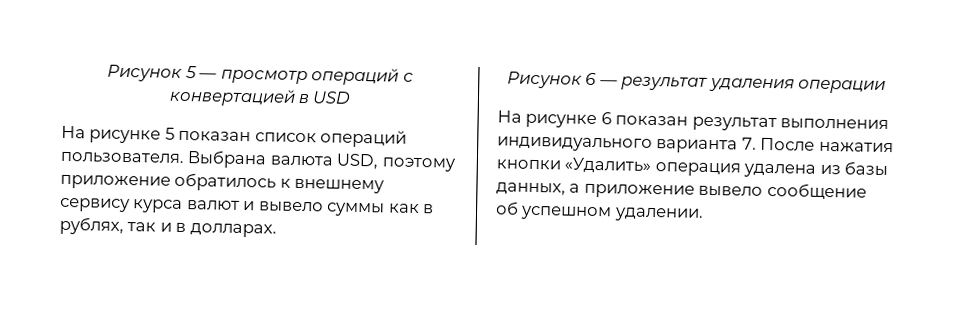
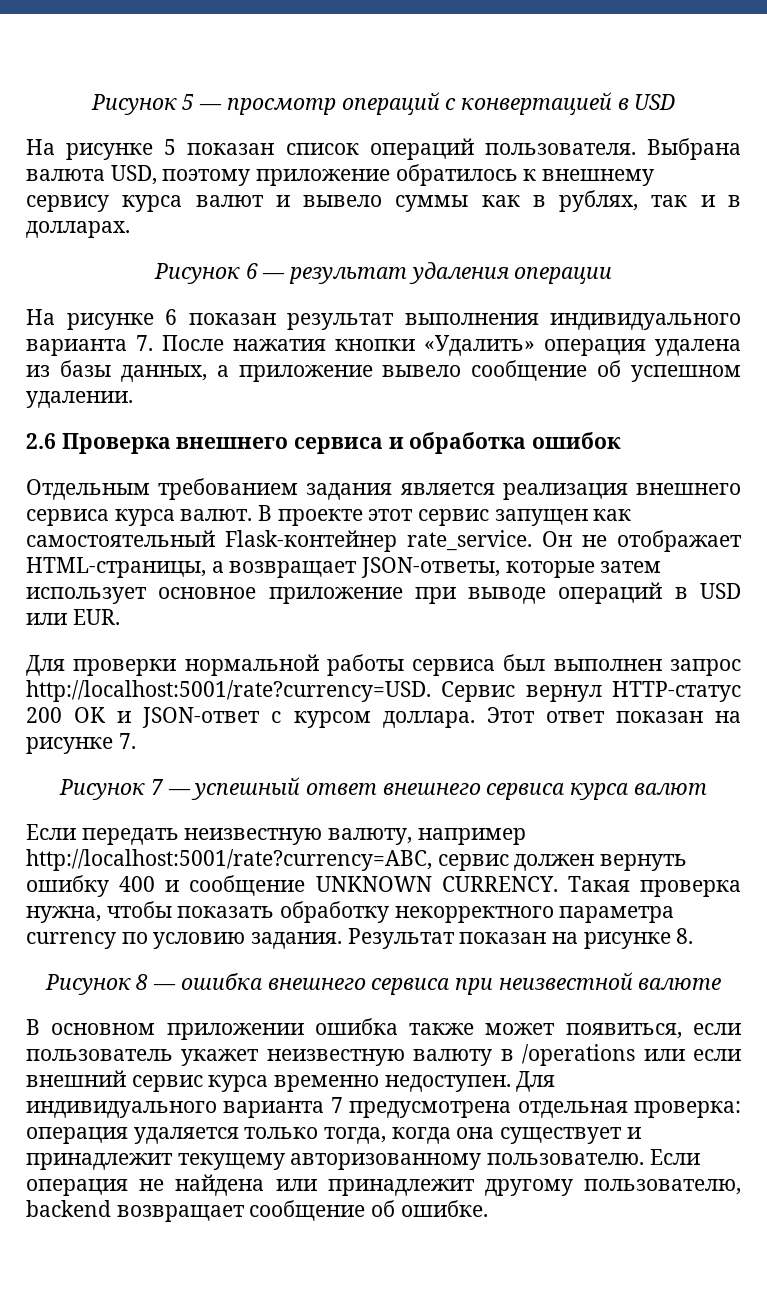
(704, 214) none -> [26,432,622,454] [26,478,741,500] [26,505,632,526] [26,530,742,552] [26,557,662,578] [26,582,741,604] [26,609,120,625] [26,654,741,676] [26,680,741,702] [26,707,742,728] [26,733,136,754] [59,777,707,800] [26,824,526,845] [26,849,688,871] [26,875,741,897] [26,901,675,923] [26,928,694,949] [44,972,722,995] [26,1018,741,1040] [26,1044,741,1066] [26,1070,556,1092] [26,1097,741,1118] [26,1127,641,1144] [26,1149,700,1170] [26,1174,741,1196] [26,1200,488,1222] // 2.6 Проверка внешнего сервиса и обработка ошибок // Отдельным требованием задания является реализация внешнего сервиса курса валют. В проекте этот сервис запущен как самостоятельный Flask-контейнер rate_service. Он не отображает HTML-страницы, а возвращает JSON-ответы, которые затем использует основное приложение при выводе операций в USD или EUR. // Для проверки нормальной работы сервиса был выполнен запрос http://localhost:5001/rate?currency=USD. Сервис вернул HTTP-статус 200 OK и JSON-ответ с курсом доллара. Этот ответ показан на рисунке 7. // Рисунок 7 — успешный ответ внешнего сервиса курса валют // Если передать неизвестную валюту, например http://localhost:5001/rate?currency=ABC, сервис должен вернуть ошибку 400 и сообщение UNKNOWN CURRENCY. Такая проверка нужна, чтобы показать обработку некорректного параметра currency по условию задания. Результат показан на рисунке 8. // Рисунок 8 — ошибка внешнего сервиса при неизвестной валюте // В основном приложении ошибка также может появиться, если пользователь укажет неизвестную валюту в /operations или если внешний сервис курса временно недоступен. Для индивидуального варианта 7 предусмотрена отдельная проверка: операция удаляется только тогда, когда она существует и принадлежит текущему авторизованному пользователю. Если операция не найдена или принадлежит другому пользователю, backend возвращает сообщение об ошибке.

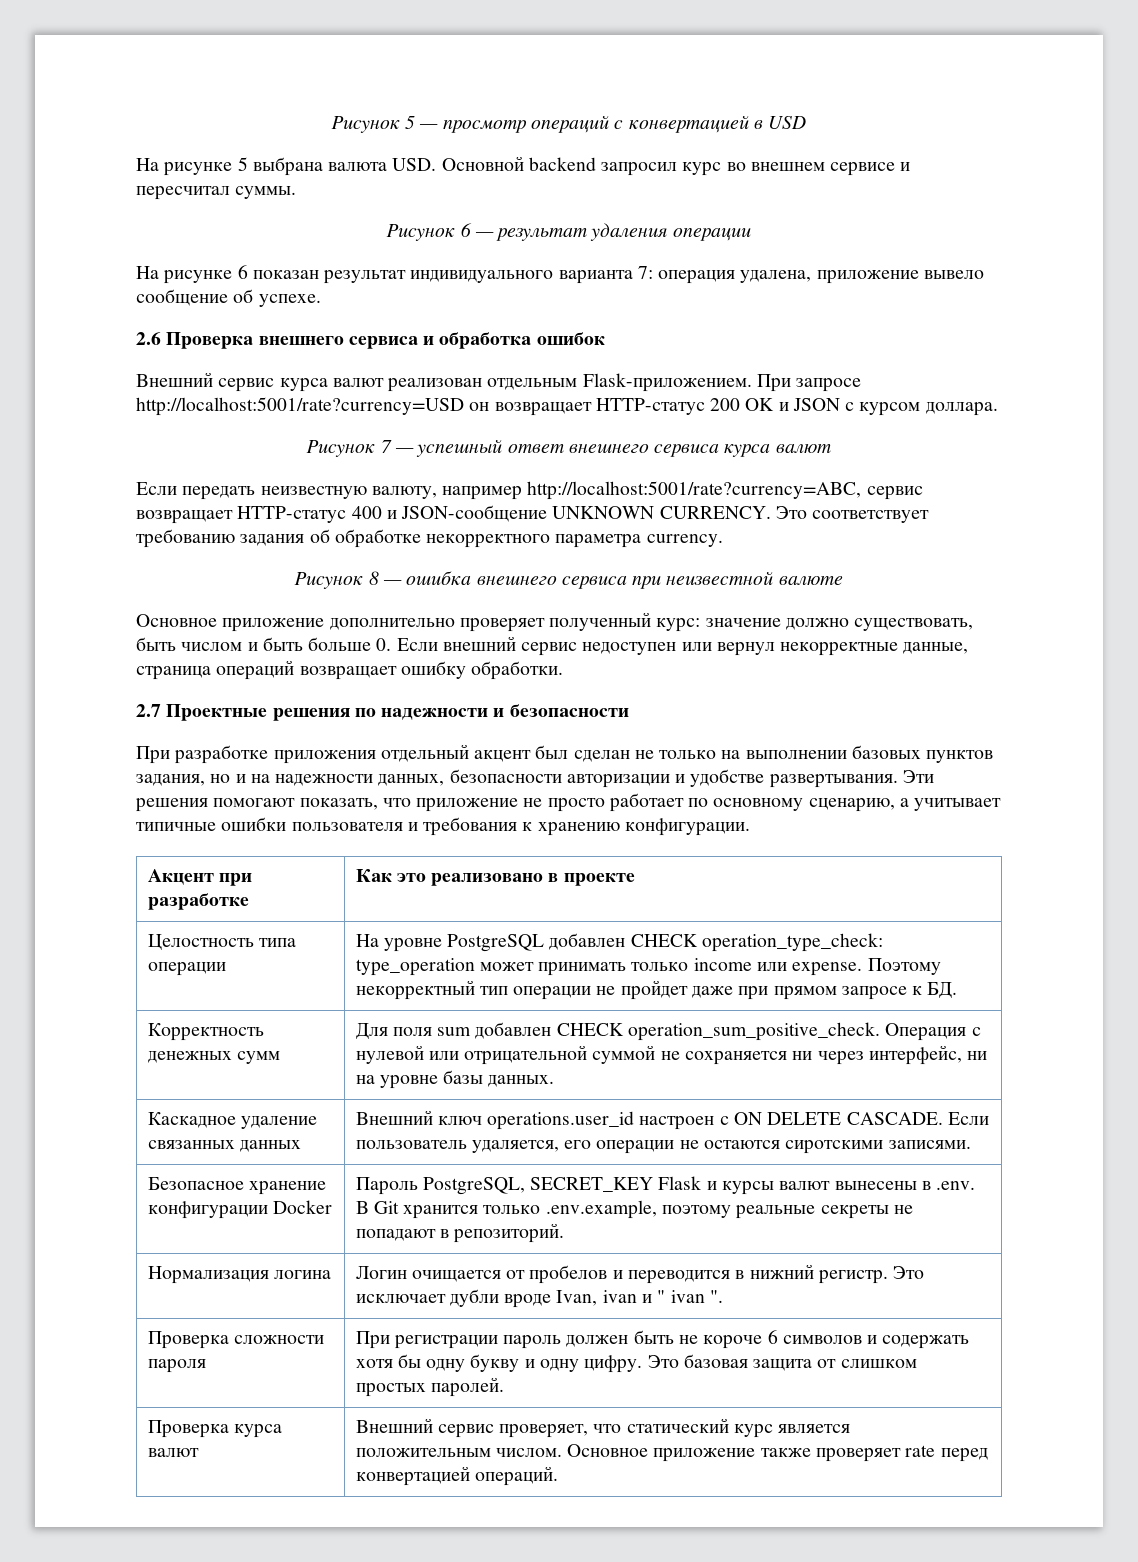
[187,138,741,160] [26,164,655,186] [26,190,741,212] [26,221,130,238] показан список операций пользователя. Выбрана валюта USD, поэтому приложение обратилось к внешнему сервису курса валют и вывело суммы как в рублях, так и в долларах. -> [252,156,911,176] [136,186,297,200] выбрана валюта USD. Основной backend запросил курс во внешнем сервисе и пересчитал суммы.
[404,313,741,330] [26,335,741,356] [26,360,229,382] выполнения индивидуального варианта 7. После нажатия кнопки «Удалить» операция удалена из базы данных, а -> [410,266,812,284] индивидуального варианта 7: операция удалена,
[631,365,741,382] [26,391,133,408] успешном удалении. -> [258,294,321,307] успехе.
[26,478,741,500] [26,505,632,526] [26,530,742,552] [26,557,662,578] [26,582,741,604] [26,609,120,625] [26,654,741,676] [26,680,602,702] Отдельным требованием задания является реализация внешнего сервиса курса валют. В проекте этот сервис запущен как самостоятельный Flask-контейнер rate_service. Он не отображает HTML-страницы, а возвращает JSON-ответы, которые затем использует основное приложение при выводе операций в USD или EUR. // Для проверки нормальной работы сервиса был выполнен запрос http://localhost:5001/rate?currency=USD. Сервис вернул -> [136,372,862,392] [136,397,592,416] Внешний сервис курса валют реализован отдельным Flask-приложением. При запросе http://localhost:5001/rate?currency=USD он возвращает
[142,707,261,728] JSON-ответ -> [792,398,840,411] JSON
[486,707,742,723] [26,733,136,754] Этот ответ показан на рисунке 7. -> (998, 409) none
[514,854,688,871] [26,875,109,897] должен вернуть ошибку -> [136,506,347,524] возвращает HTTP-статус
[189,875,306,896] сообщение -> [401,505,548,522] JSON-сообщение
[567,876,741,897] [26,901,675,923] [26,928,694,949] Такая проверка нужна, чтобы показать обработку некорректного параметра currency по условию задания. Результат показан на рисунке 8. -> [775,506,930,523] [136,529,723,548] Это соответствует требованию задания об обработке некорректного параметра currency.
[26,1018,741,1040] [26,1044,741,1066] [26,1070,556,1092] [26,1097,741,1118] [26,1127,641,1144] [26,1149,700,1170] [26,1174,741,1196] [26,1200,488,1222] В основном приложении ошибка также может появиться, если пользователь укажет неизвестную валюту в /operations или если внешний сервис курса временно недоступен. Для индивидуального варианта 7 предусмотрена отдельная проверка: операция удаляется только тогда, когда она существует и принадлежит текущему авторизованному пользователю. Если операция не найдена или принадлежит другому пользователю, backend возвращает сообщение об ошибке. -> [136,612,974,632] [136,636,969,656] [136,660,564,680] [136,704,629,721] [136,744,994,764] [136,769,934,788] [135,793,1002,812] [136,817,750,836] [147,869,252,886] [147,893,249,910] [355,869,635,886] [147,934,296,950] [147,962,226,976] [355,933,883,952] [355,958,941,976] [355,980,958,1000] [147,1023,264,1041] [147,1051,280,1064] [355,1022,981,1041] [355,1045,988,1065] [355,1070,555,1089] [147,1112,317,1129] [147,1140,301,1152] [355,1110,989,1130] [355,1140,971,1154] [147,1177,326,1195] [147,1200,332,1219] [355,1176,976,1195] [355,1200,913,1219] [355,1223,565,1243] [147,1266,331,1284] [355,1264,925,1284] [355,1289,723,1308] [147,1331,324,1349] [147,1359,206,1373] [355,1330,970,1349] [355,1354,917,1373] [355,1377,504,1397] [147,1420,282,1438] [147,1448,199,1457] [355,1418,851,1438] [355,1444,988,1462] [355,1466,558,1486] Основное приложение дополнительно проверяет полученный курс: значение должно существовать, быть числом и быть больше 0. Если внешний сервис недоступен или вернул некорректные данные, страница операций возвращает ошибку обработки. // 2.7 Проектные решения по надежности и безопасности // При разработке приложения отдельный акцент был сделан не только на выполнении базовых пунктов задания, но и на надежности данных, безопасности авторизации и удобстве развертывания. Эти решения помогают показать, что приложение не просто работает по основному сценарию, а учитывает типичные ошибки пользователя и требования к хранению конфигурации. // Акцент при разработке | Как это реализовано в проекте // Целостность типа операции | На уровне PostgreSQL добавлен CHECK operation_type_check: type_operation может принимать только income или expense. Поэтому некорректный тип операции не пройдет даже при прямом запросе к БД. // Корректность денежных сумм | Для поля sum добавлен CHECK operation_sum_positive_check. Операция с нулевой или отрицательной суммой не сохраняется ни через интерфейс, ни на уровне базы данных. // Каскадное удаление связанных данных | Внешний ключ operations.user_id настроен с ON DELETE CASCADE. Если пользователь удаляется, его операции не остаются сиротскими записями. // Безопасное хранение конфигурации Docker | Пароль PostgreSQL, SECRET_KEY Flask и курсы валют вынесены в .env. В Git хранится только .env.example, поэтому реальные секреты не попадают в репозиторий. // Нормализация логина | Логин очищается от пробелов и переводится в нижний регистр. Это исключает дубли вроде Ivan, ivan и " ivan ". // Проверка сложности пароля | При регистрации пароль должен быть не короче 6 символов и содержать хотя бы одну букву и одну цифру. Это базовая защита от слишком простых паролей. // Проверка курса валют | Внешний сервис проверяет, что статический курс является положительным числом. Основное приложение также проверяет rate перед конвертацией операций.

